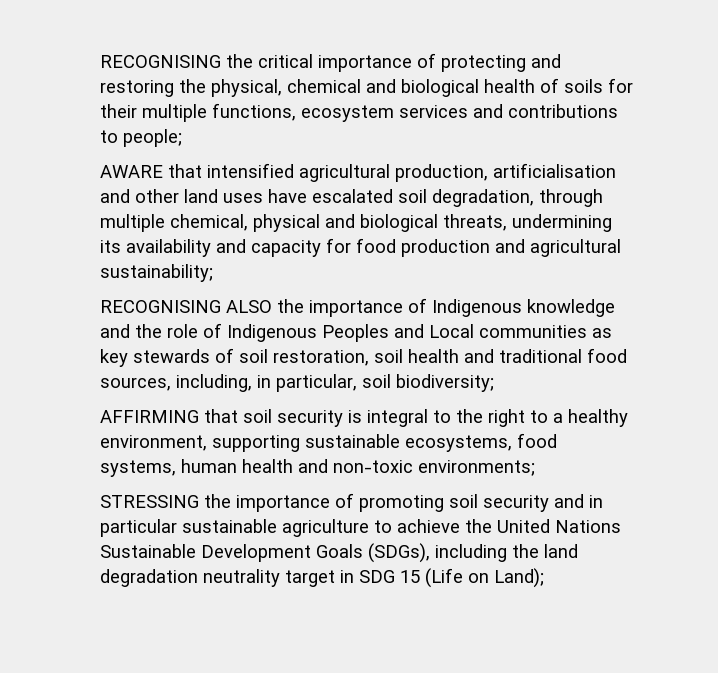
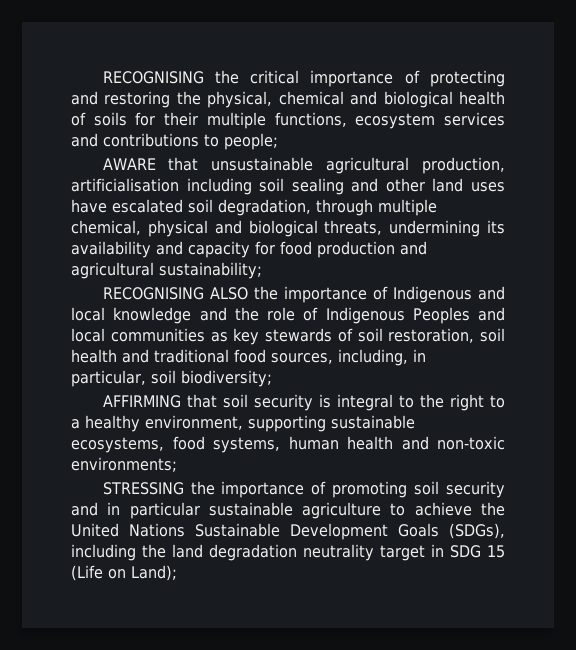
[207,163,294,178] intensified -> [211,157,314,171] unsustainable
(616, 170) none -> [186,178,344,195] including soil sealing
(522, 308) none -> [477,286,505,300] [71,307,105,321] and local
[429,324,474,338] Local -> [71,328,105,342] local

